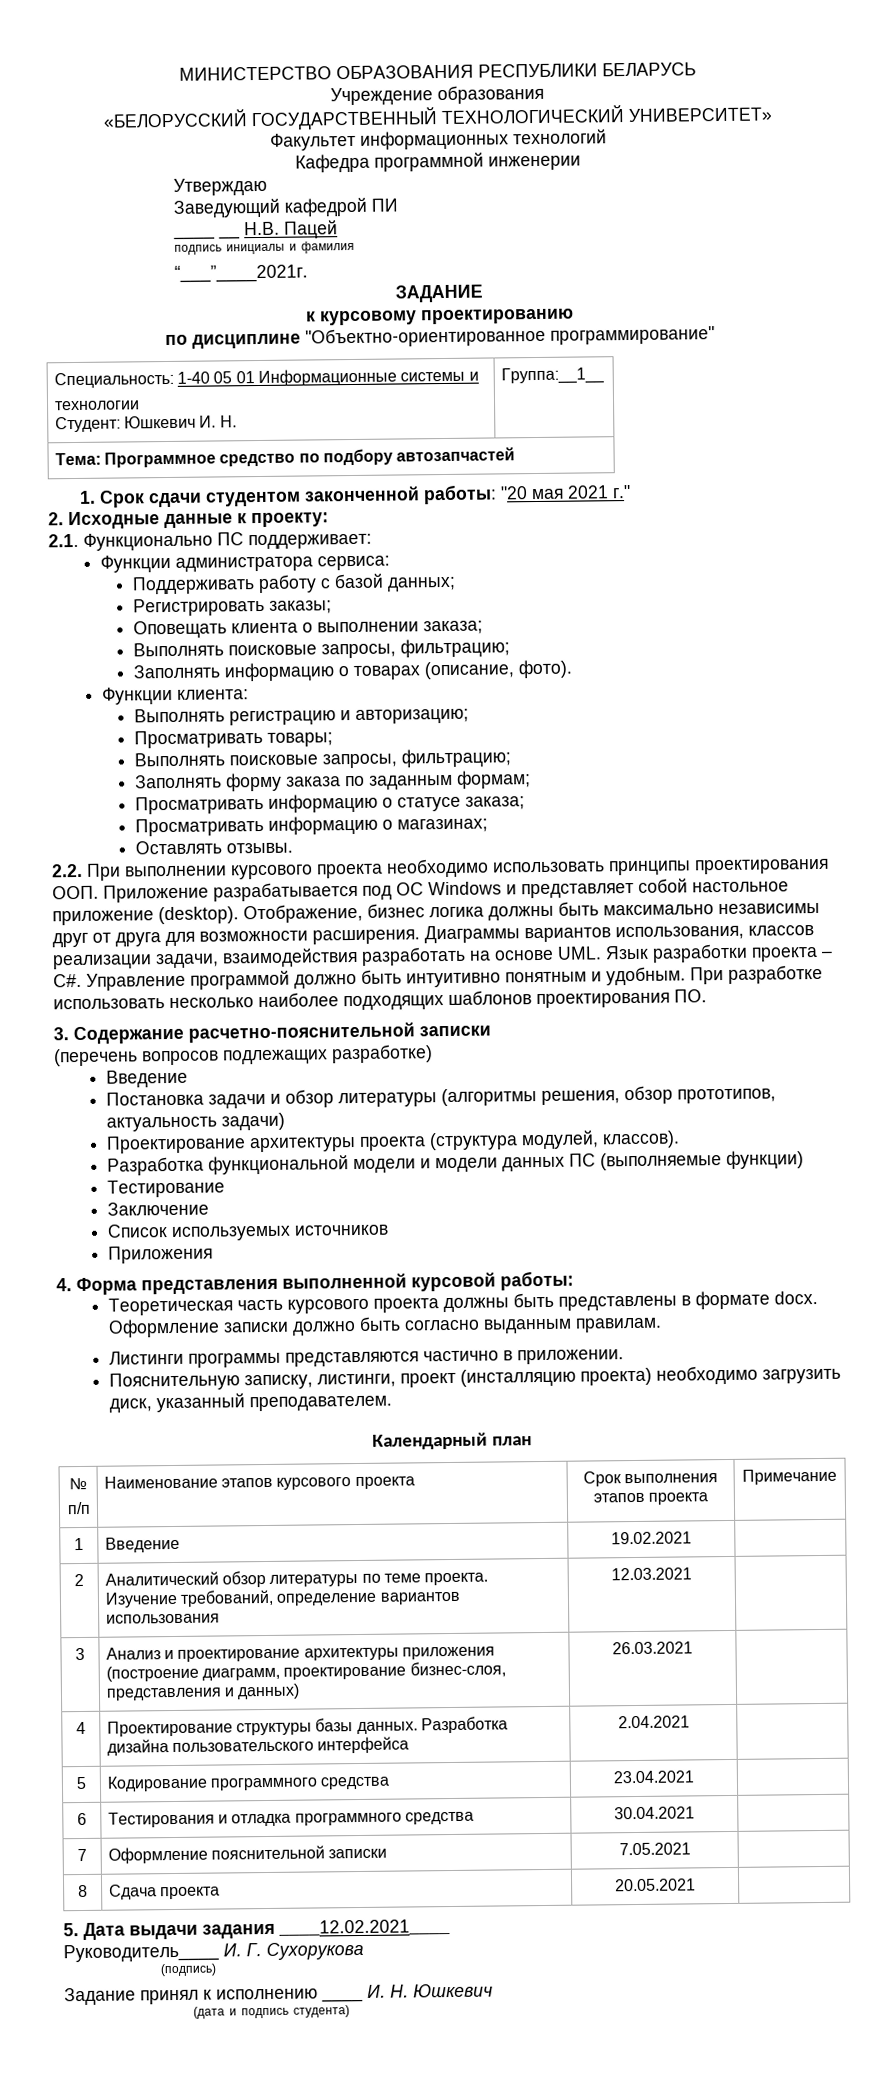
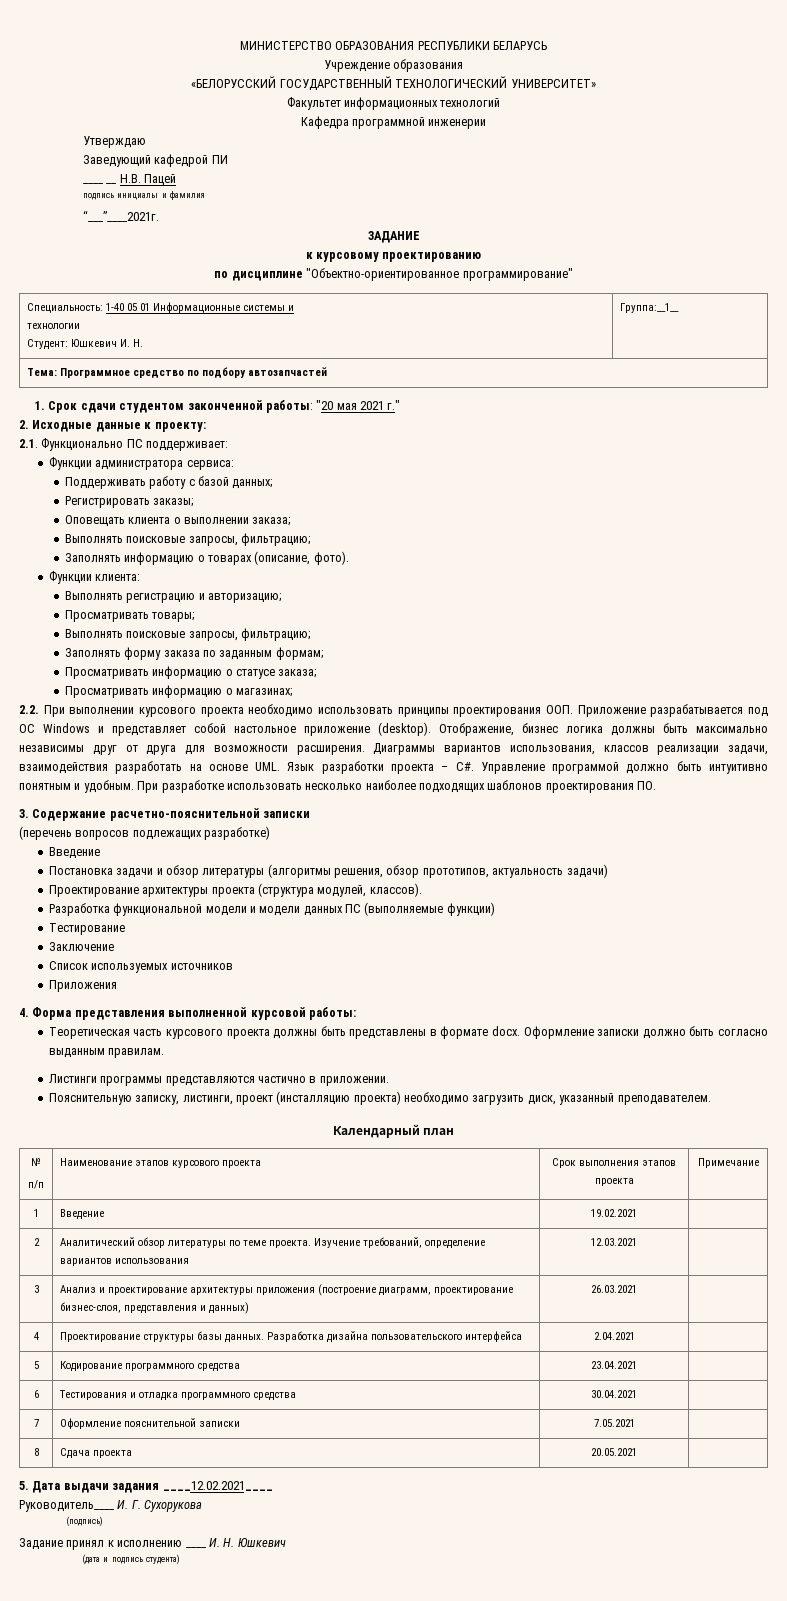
[134,840,293,855] // Оставлять отзывы. -> (292, 692) none

